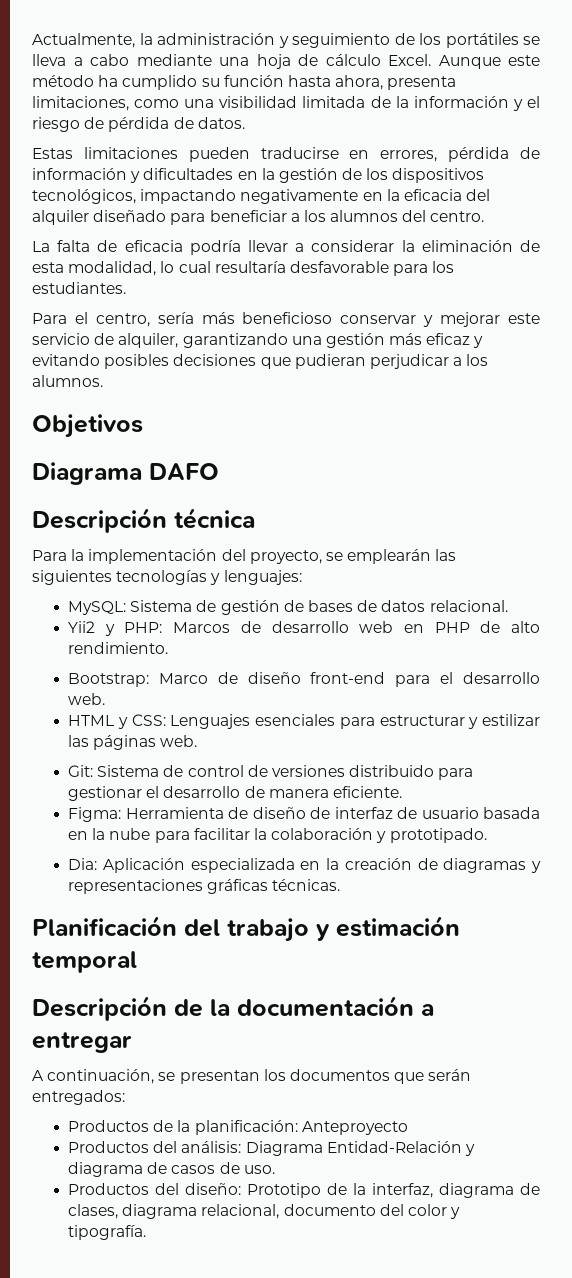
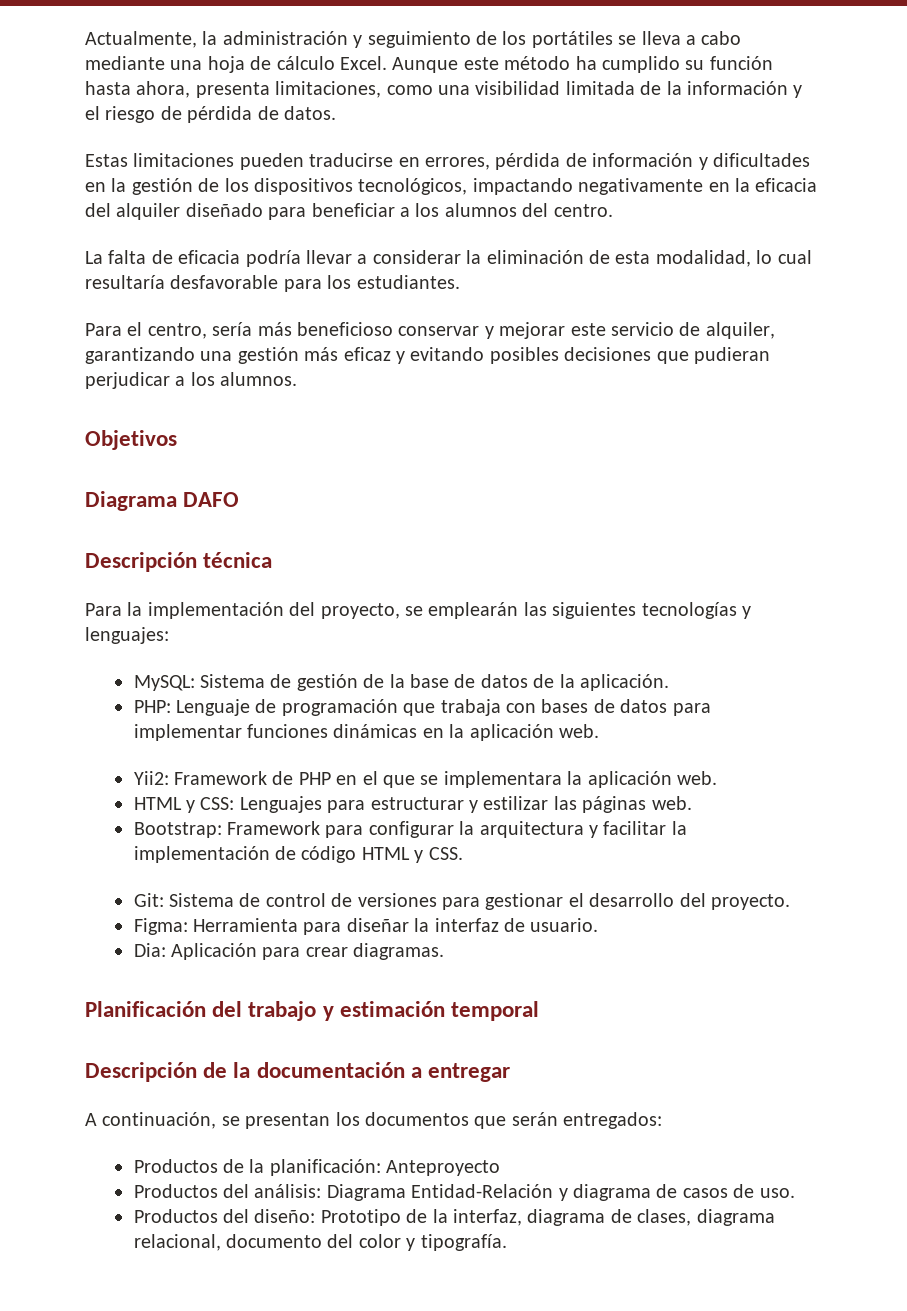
[307,600,508,612] [68,621,540,636] [68,642,169,654] [68,672,540,687] bases de datos relacional. // Yii2 y PHP: Marcos de desarrollo web en PHP de alto rendimiento. // Bootstrap: Marco de diseño front-end para el desarrollo -> [389,674,669,691] [133,699,711,716] [133,724,599,741] [133,771,672,788] la base de datos de la aplicación. // PHP: Lenguaje de programación que trabaja con bases de datos para implementar funciones dinámicas en la aplicación web. // Yii2: Framework de PHP en el que se implementara la aplicación
[255,714,336,726] esenciales -> (322, 804) none
(198, 741) none -> [133,821,687,838] [133,846,463,863] // Bootstrap: Framework para configurar la arquitectura y facilitar la implementación de código HTML y CSS.
[349,765,435,777] distribuido -> (437, 900) none
[244,786,402,798] de manera eficiente. -> [679,893,790,910] del proyecto.
[228,807,540,819] [68,828,487,843] [68,858,541,873] [68,879,341,894] de diseño de interfaz de usuario basada en la nube para facilitar la colaboración y prototipado. // Dia: Aplicación especializada en la creación de diagramas y representaciones gráficas técnicas. -> [303,918,599,935] [133,943,445,960] para diseñar la interfaz de usuario. // Dia: Aplicación para crear diagramas.

